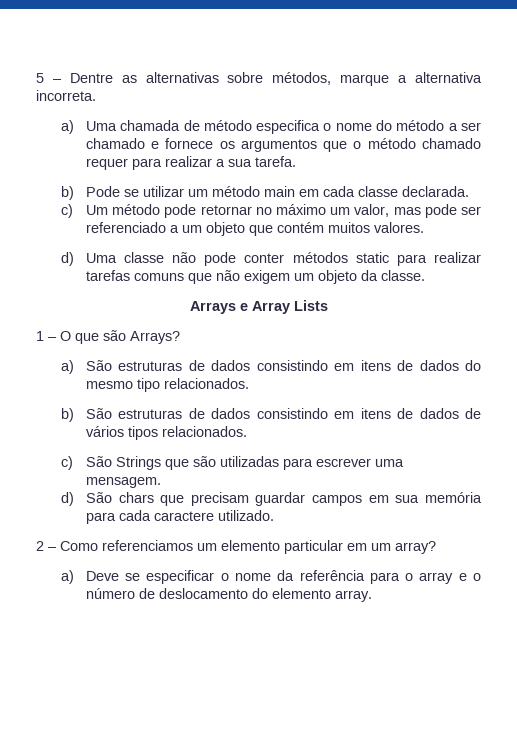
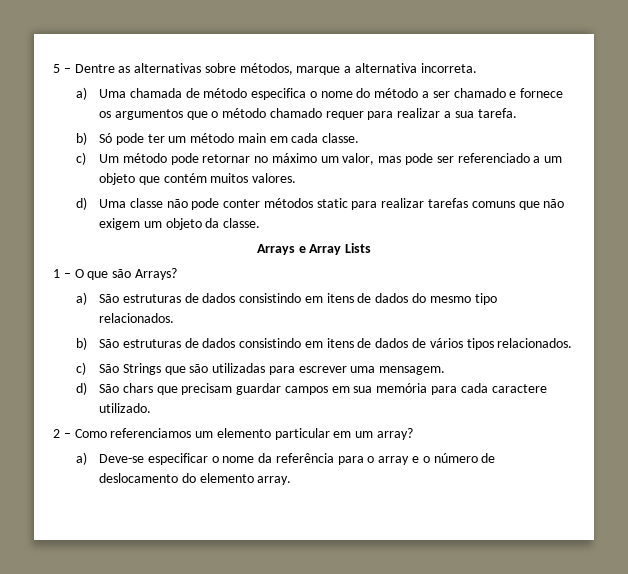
[85,186,184,197] Pode se utilizar -> [98,133,165,145] Só pode ter
[357,186,469,197] classe declarada. -> [322,133,360,143] classe.
[85,571,141,581] Deve se -> [98,454,144,463] Deve-se

